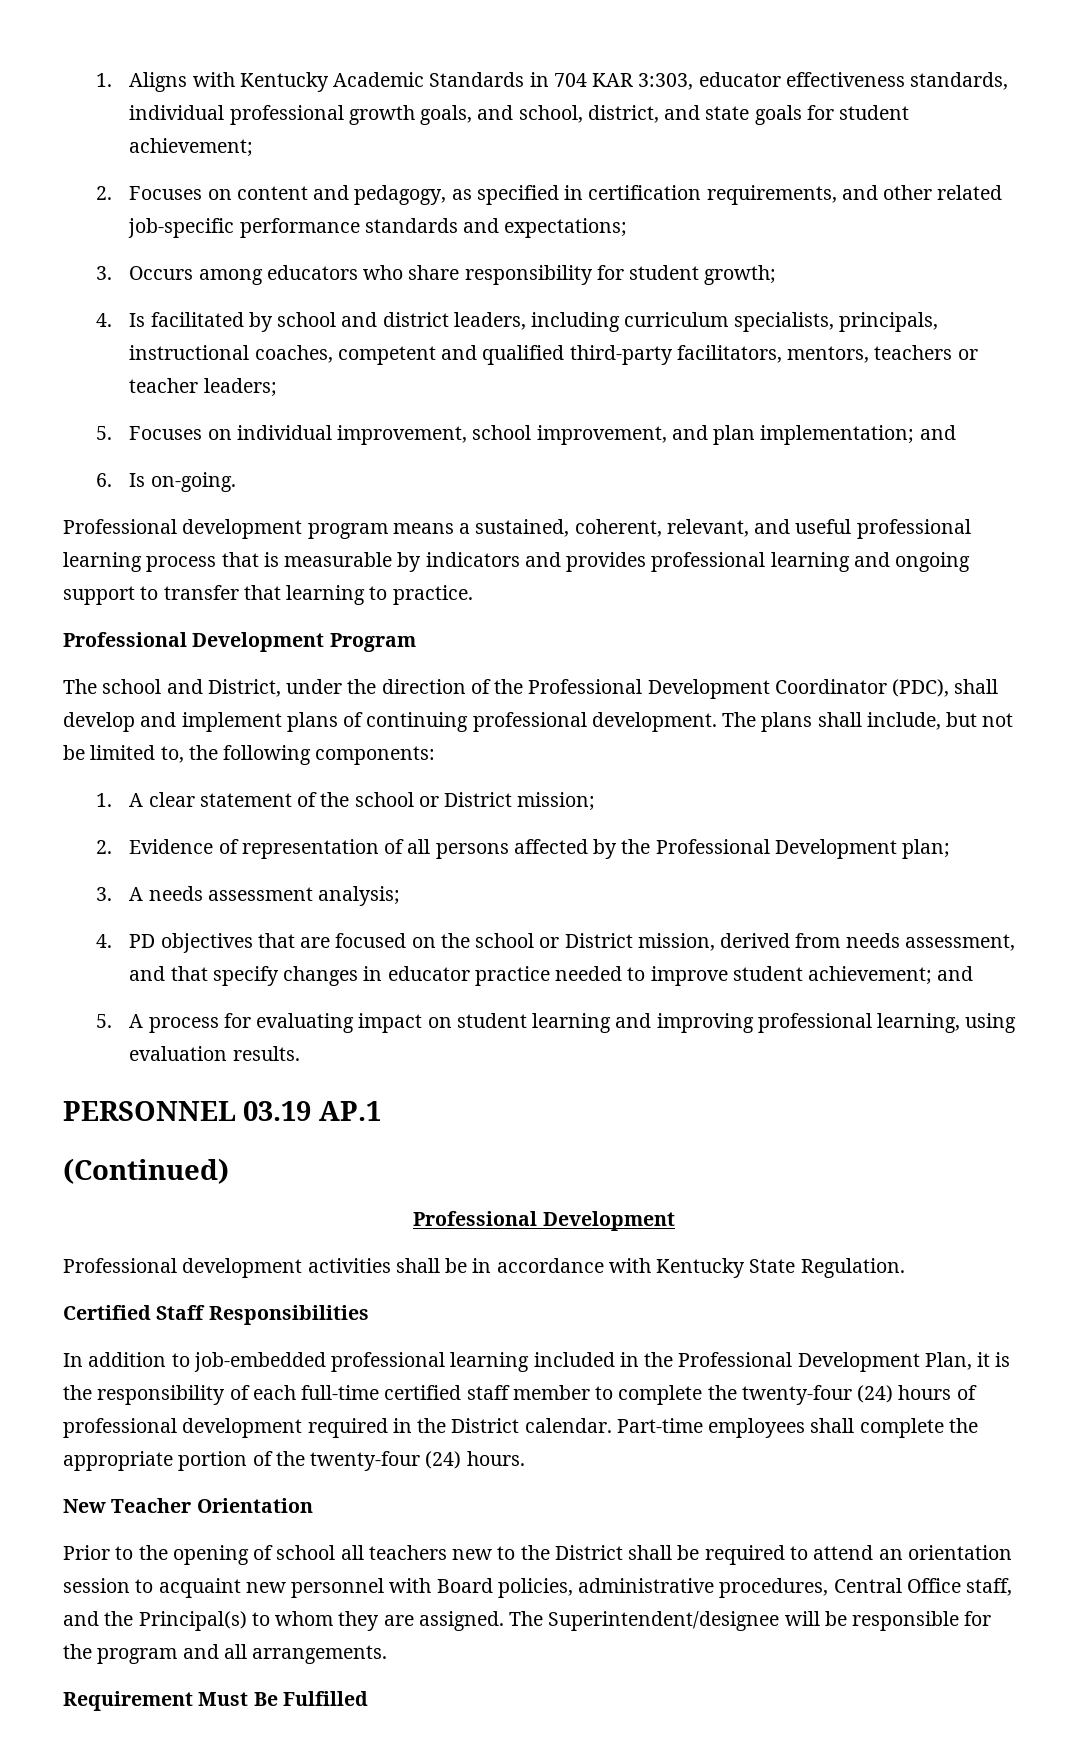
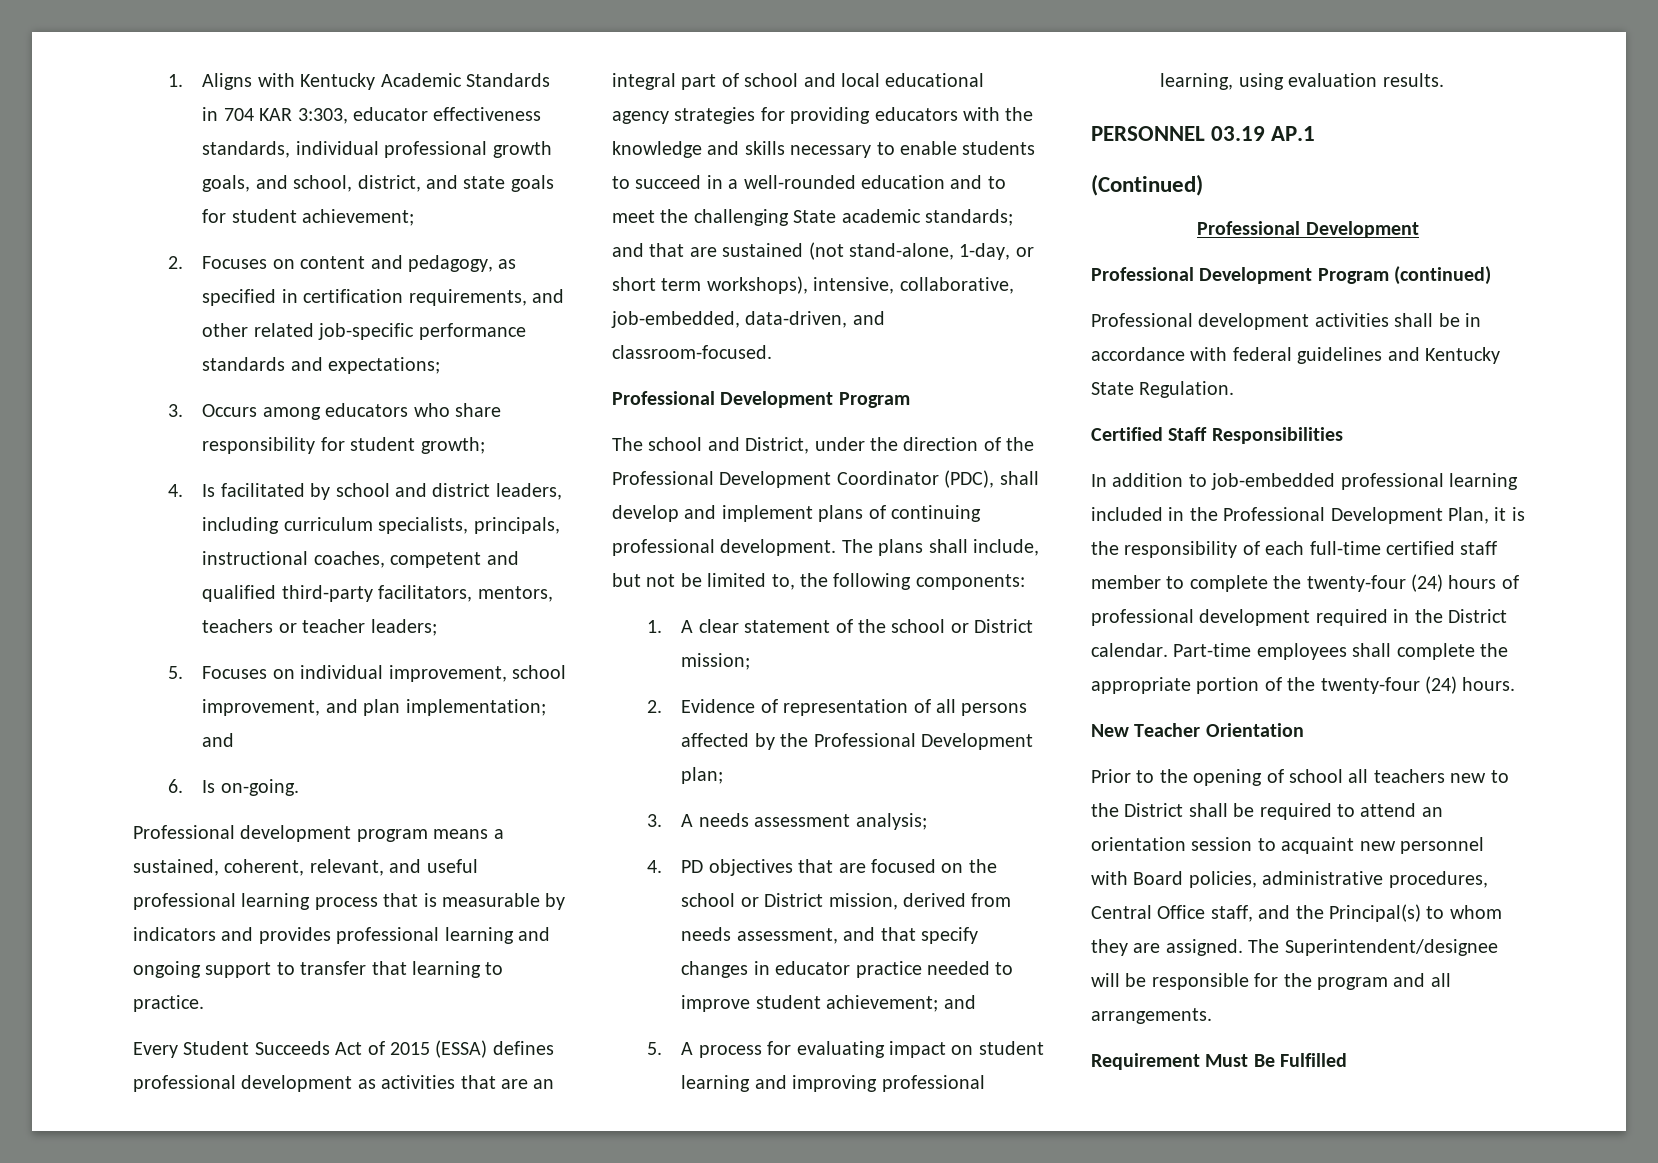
(473, 595) none -> [133,1040,554,1058] [133,1075,555,1092] [612,73,985,90] [612,107,1034,124] [612,141,1036,158] [612,175,1006,189] [612,209,1013,226] [612,242,1034,260] [612,276,1014,294] [611,311,885,328] [612,345,772,359] // Every Student Succeeds Act of 2015 (ESSA) defines professional development as activities that are an integral part of school and local educational agency strategies for providing educators with the knowledge and skills necessary to enable students to succeed in a well-rounded education and to meet the challenging State academic standards; and that are sustained (not stand-alone, 1-day, or short term workshops), intensive, collaborative, job-embedded, data-driven, and classroom-focused.
(675, 1221) none -> [1091,266,1492,285] // Professional Development Program (continued)
(651, 1265) none -> [1232,347,1420,364] federal guidelines and

